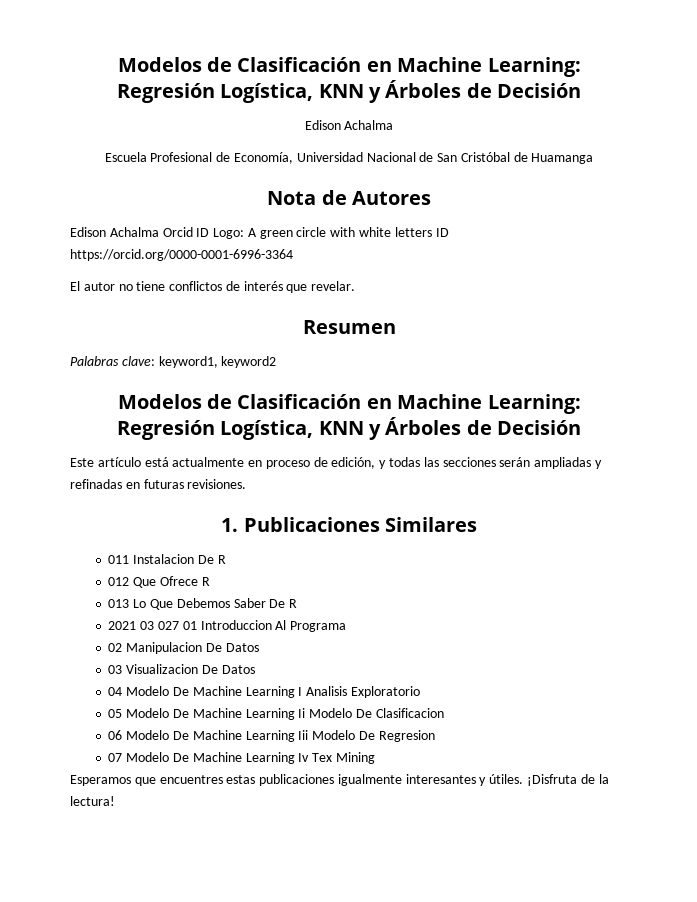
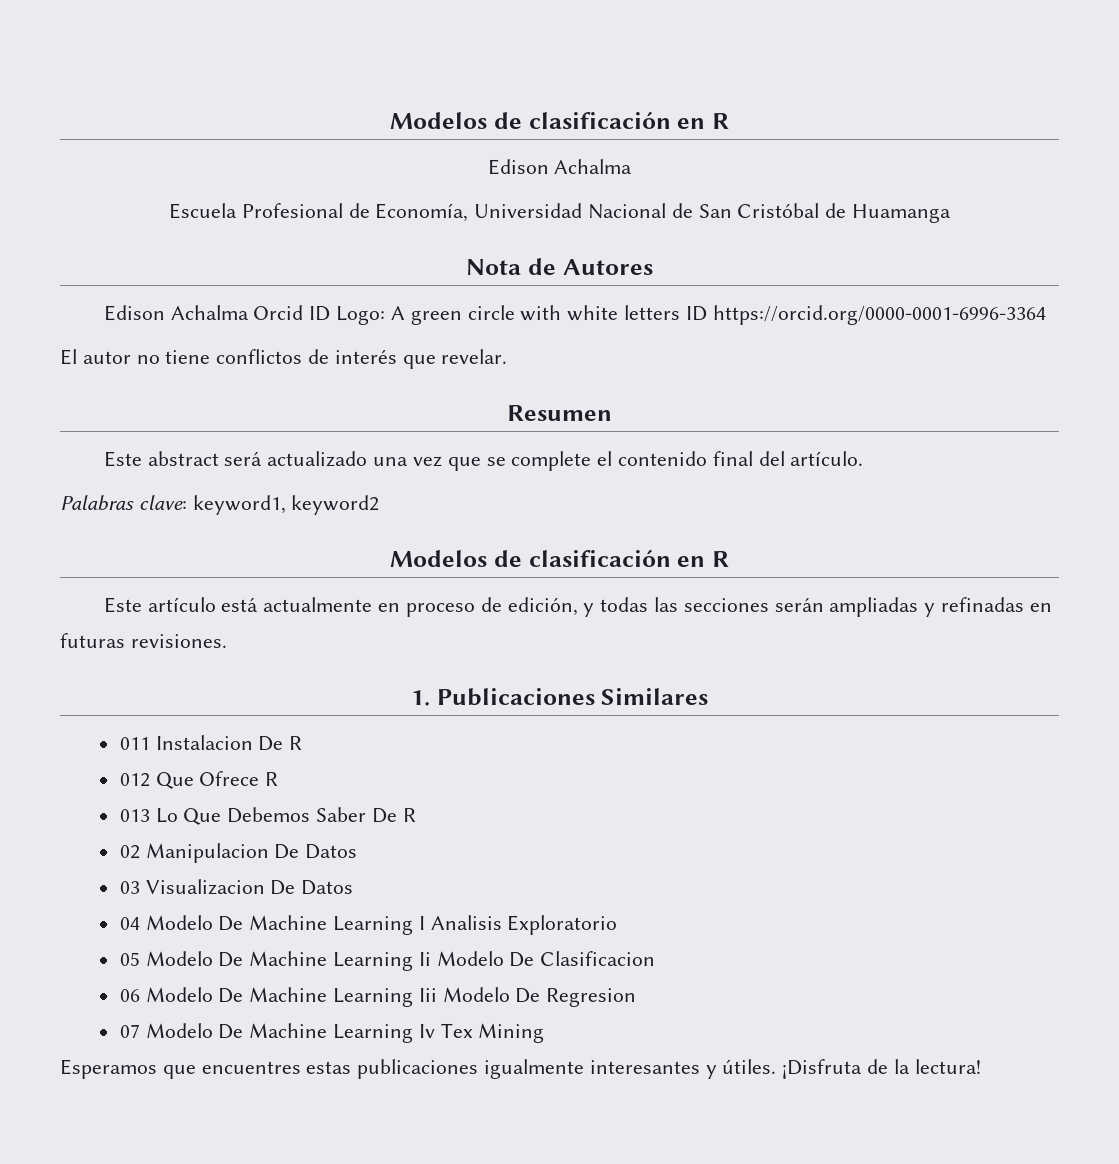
[117,57,581,77] [116,80,582,103] Modelos de Clasificación en Machine Learning: Regresión Logística, KNN y Árboles de Decisión -> [390,112,729,129] Modelos de clasificación en R
(396, 327) none -> [103,451,864,471] // Este abstract será actualizado una vez que se complete el contenido final del artículo.
[237,394,581,414] [116,417,582,440] Clasificación en Machine Learning: Regresión Logística, KNN y Árboles de Decisión -> [528,550,729,567] clasificación en R
[108,620,347,632] // 2021 03 027 01 Introduccion Al Programa -> (416, 815) none

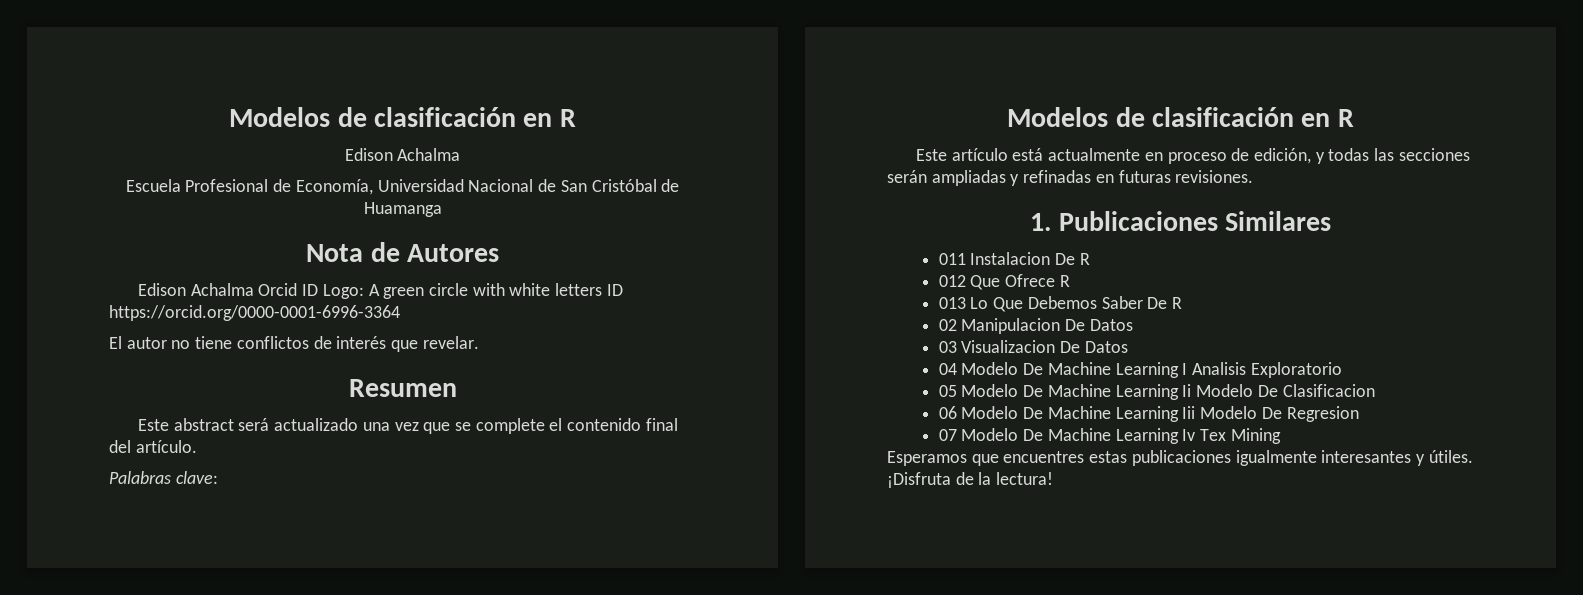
[192,495,380,515] keyword1, keyword2 -> (218, 477) none

